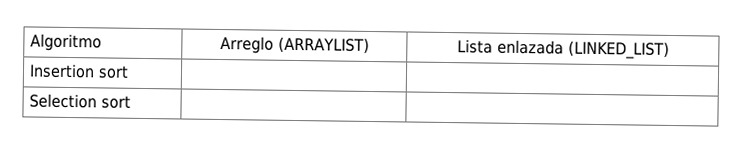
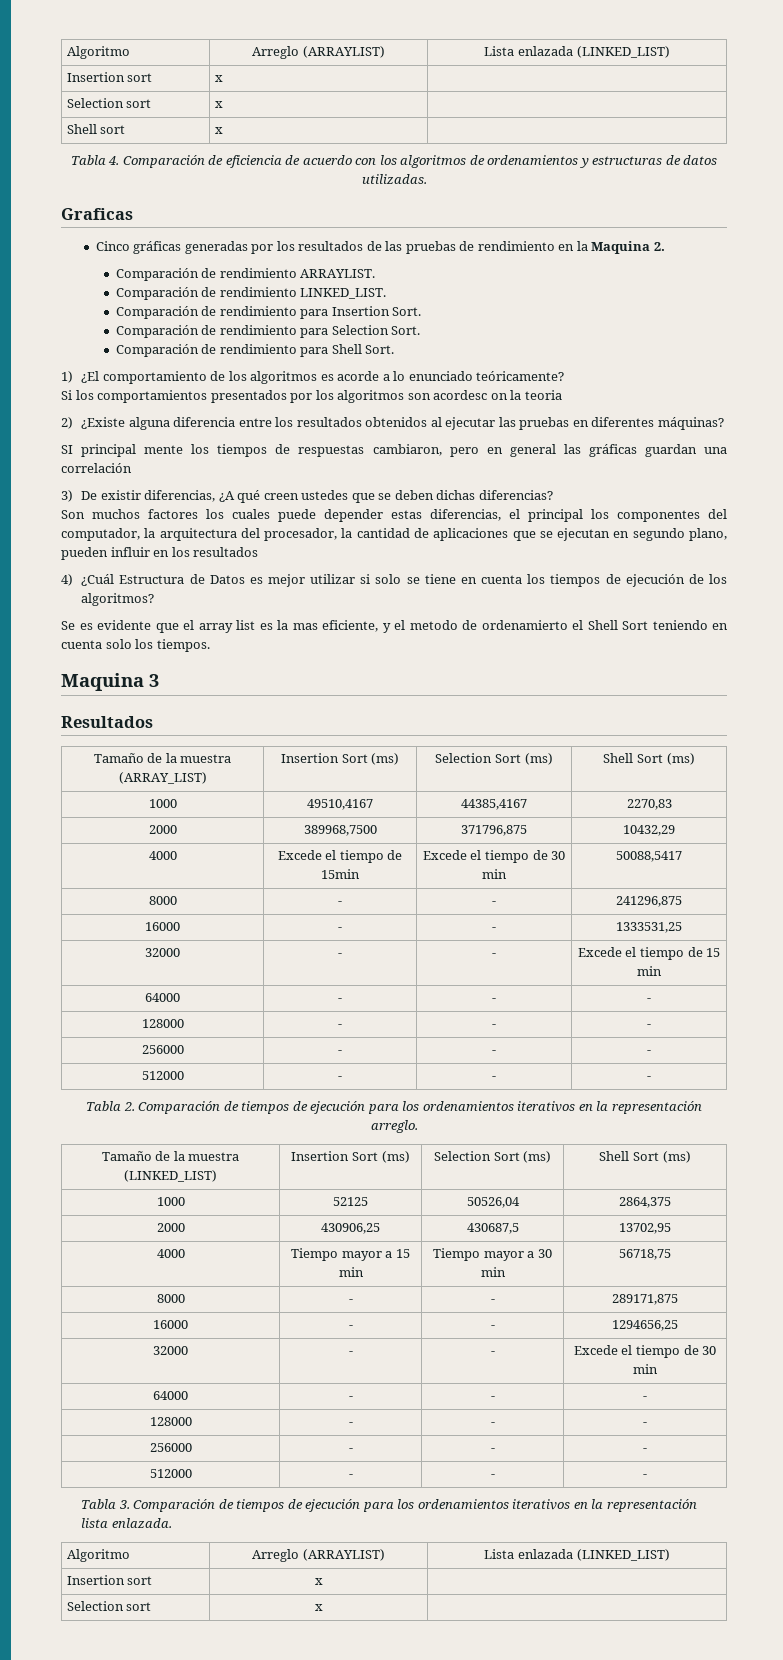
[29,33,102,52] [219,35,370,54] [456,39,670,59] [28,63,129,79] [28,93,131,109] Algoritmo | Arreglo (ARRAYLIST) | Lista enlazada (LINKED_LIST) // Insertion sort | | // Selection sort | -> [66,46,130,59] [252,46,385,59] [484,46,670,58] [66,72,153,82] [214,75,223,82] [66,98,152,108] [214,101,223,108] [66,124,126,134] [214,127,223,134] [70,155,718,168] [361,174,427,184] [61,208,133,220] [95,241,665,254] [115,268,376,281] [115,287,387,300] [115,306,422,319] [115,325,421,338] [115,344,395,357] [61,371,565,384] [61,390,562,403] [61,417,724,430] [61,444,727,457] [61,463,132,473] [61,490,553,503] [61,509,727,522] [61,528,728,541] [61,547,259,560] [61,574,728,587] [81,593,155,606] [61,620,728,633] [61,639,210,652] [61,673,159,691] [61,716,153,728] [93,753,232,763] [118,772,207,784] [280,753,400,765] [435,753,553,765] [603,753,695,765] [148,799,177,808] [307,799,373,810] [461,799,527,810] [626,799,672,810] [148,825,177,834] [303,825,377,836] [461,825,527,836] [623,825,675,836] [148,851,177,860] [277,850,403,863] [321,869,360,879] [422,850,566,863] [482,869,507,879] [616,851,682,862] [148,896,177,905] [338,901,342,905] [492,901,496,905] [616,896,682,907] [145,922,180,931] [338,927,342,931] [492,927,496,931] [616,922,682,933] [145,948,180,957] [338,953,342,957] [492,953,496,957] [577,947,721,960] [637,966,662,976] [145,993,180,1002] [338,998,342,1002] [492,998,496,1002] [647,998,651,1002] [141,1019,184,1028] [338,1024,342,1028] [492,1024,496,1028] [647,1024,651,1028] [141,1045,184,1054] [338,1050,342,1054] [492,1050,496,1054] [647,1050,651,1054] [141,1071,184,1080] [338,1076,342,1080] [492,1076,496,1080] [647,1076,651,1080] [86,1101,702,1114] [370,1120,418,1133] [101,1151,240,1161] [124,1170,217,1182] [291,1151,410,1163] [433,1151,552,1163] [599,1151,691,1163] [156,1197,185,1206] [333,1197,368,1206] [466,1197,520,1208] [619,1197,671,1208] [156,1223,185,1232] [321,1223,380,1234] [466,1223,519,1234] [619,1223,671,1234] [156,1249,185,1258] [291,1248,410,1261] [338,1267,364,1277] [433,1248,552,1261] [480,1267,506,1277] [619,1249,671,1260] [156,1294,185,1303] [348,1299,353,1303] [490,1299,495,1303] [612,1294,678,1305] [153,1320,188,1329] [348,1325,353,1329] [490,1325,495,1329] [612,1320,678,1331] [153,1346,188,1355] [348,1351,353,1355] [490,1351,495,1355] [573,1345,717,1358] [633,1364,658,1374] [153,1391,188,1400] [348,1396,353,1400] [490,1396,495,1400] [643,1396,647,1400] [149,1417,192,1426] [348,1422,353,1426] [490,1422,495,1426] [643,1422,647,1426] [149,1443,192,1452] [348,1448,353,1452] [490,1448,495,1452] [643,1448,647,1452] [149,1469,192,1478] [348,1474,353,1478] [490,1474,495,1478] [643,1474,647,1478] [81,1499,697,1512] [81,1518,172,1528] [66,1549,130,1562] [252,1549,385,1562] [484,1549,670,1561] [66,1575,153,1585] [314,1578,323,1585] [66,1601,152,1611] [314,1604,323,1611] Algoritmo | Arreglo (ARRAYLIST) | Lista enlazada (LINKED_LIST) // Insertion sort | x | // Selection sort | x | // Shell sort | x | // Tabla 4. Comparación de eficiencia de acuerdo con los algoritmos de ordenamientos y estructuras de datos utilizadas. // Graficas // Cinco gráficas generadas por los resultados de las pruebas de rendimiento en la Maquina 2. // Comparación de rendimiento ARRAYLIST. // Comparación de rendimiento LINKED_LIST. // Comparación de rendimiento para Insertion Sort. // Comparación de rendimiento para Selection Sort. // Comparación de rendimiento para Shell Sort. // 1) ¿El comportamiento de los algoritmos es acorde a lo enunciado teóricamente? // Si los comportamientos presentados por los algoritmos son acordesc on la teoria // 2) ¿Existe alguna diferencia entre los resultados obtenidos al ejecutar las pruebas en diferentes máquinas? // SI principal mente los tiempos de respuestas cambiaron, pero en general las gráficas guardan una correlación // 3) De existir diferencias, ¿A qué creen ustedes que se deben dichas diferencias? // Son muchos factores los cuales puede depender estas diferencias, el principal los componentes del computador, la arquitectura del procesador, la cantidad de aplicaciones que se ejecutan en segundo plano, pueden influir en los resultados // 4) ¿Cuál Estructura de Datos es mejor utilizar si solo se tiene en cuenta los tiempos de ejecución de los algoritmos? // Se es evidente que el array list es la mas eficiente, y el metodo de ordenamierto el Shell Sort teniendo en cuenta solo los tiempos. // Maquina 3 // Resultados // Tamaño de la muestra (ARRAY_LIST) | Insertion Sort (ms) | Selection Sort (ms) | Shell Sort (ms) // 1000 | 49510,4167 | 44385,4167 | 2270,83 // 2000 | 389968,7500 | 371796,875 | 10432,29 // 4000 | Excede el tiempo de 15min | Excede el tiempo de 30 min | 50088,5417 // 8000 | - | - | 241296,875 // 16000 | - | - | 1333531,25 // 32000 | - | - | Excede el tiempo de 15 min // 64000 | - | - | - // 128000 | - | - | - // 256000 | - | - | - // 512000 | - | - | - // Tabla 2. Comparación de tiempos de ejecución para los ordenamientos iterativos en la representación arreglo. // Tamaño de la muestra (LINKED_LIST) | Insertion Sort (ms) | Selection Sort (ms) | Shell Sort (ms) // 1000 | 52125 | 50526,04 | 2864,375 // 2000 | 430906,25 | 430687,5 | 13702,95 // 4000 | Tiempo mayor a 15 min | Tiempo mayor a 30 min | 56718,75 // 8000 | - | - | 289171,875 // 16000 | - | - | 1294656,25 // 32000 | - | - | Excede el tiempo de 30 min // 64000 | - | - | - // 128000 | - | - | - // 256000 | - | - | - // 512000 | - | - | - // Tabla 3. Comparación de tiempos de ejecución para los ordenamientos iterativos en la representación lista enlazada. // Algoritmo | Arreglo (ARRAYLIST) | Lista enlazada (LINKED_LIST) // Insertion sort | x | // Selection sort | x

